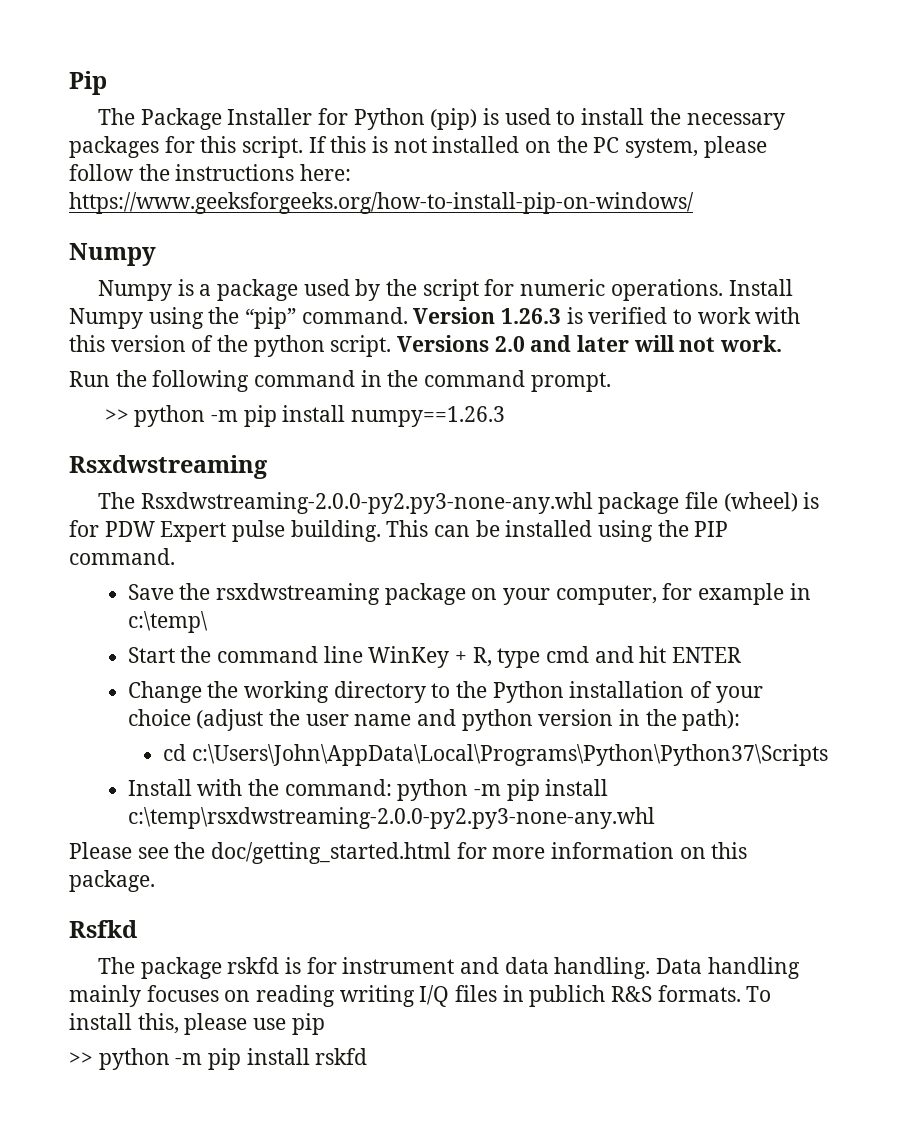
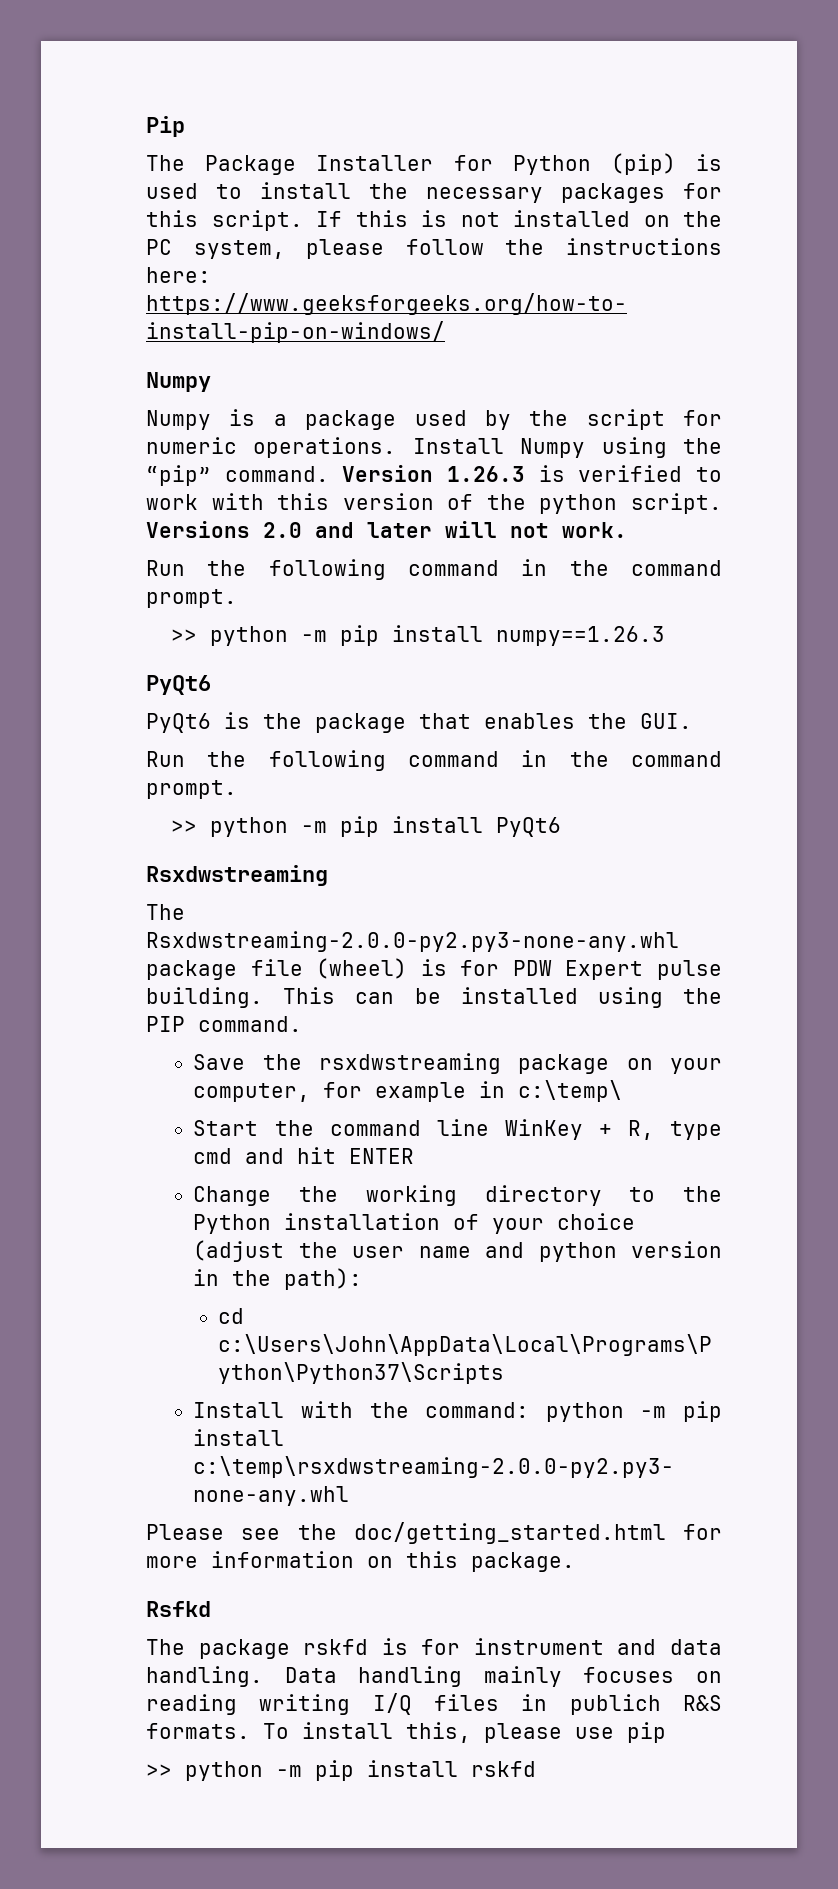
(505, 416) none -> [146,675,211,695] [146,712,692,733] [146,750,722,771] [146,780,237,799] [170,816,561,837] // PyQt6 // PyQt6 is the package that enables the GUI. // Run the following command in the command prompt. // >> python -m pip install PyQt6

